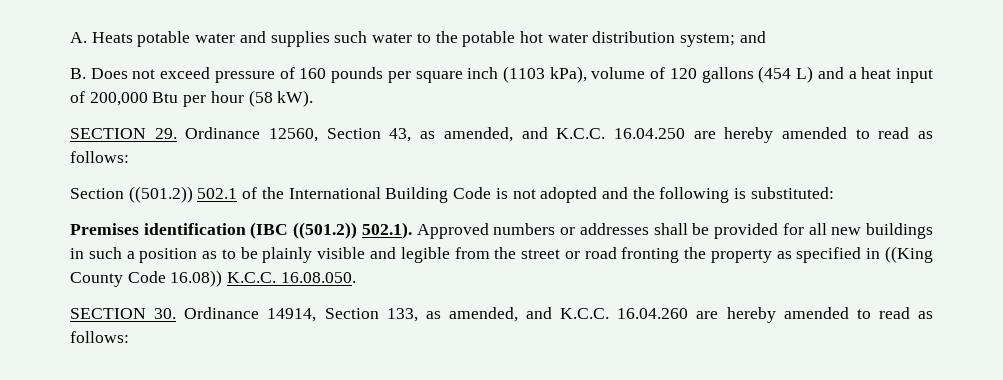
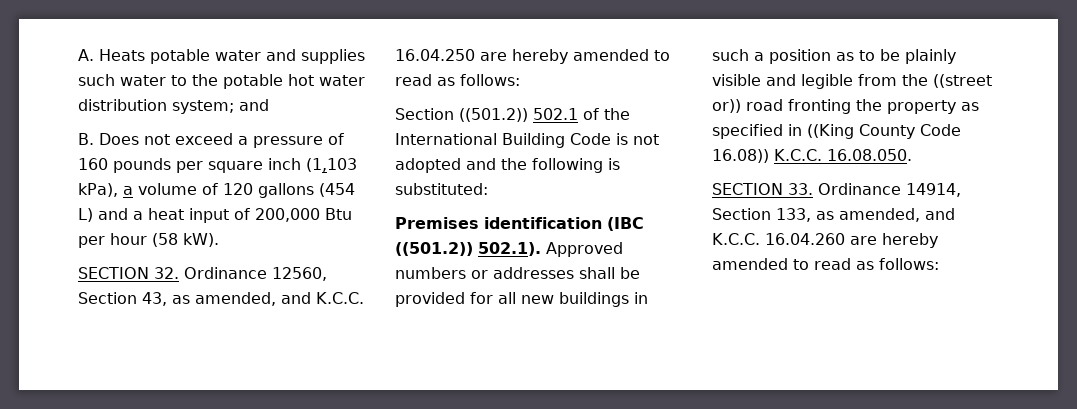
(211, 73) none -> [238,136,248,145] a
[503,66,587,83] (1103 kPa), -> [306,158,357,172] [78,183,133,197] (1,103 kPa), a
[154,128,177,139] 29. -> [154,267,179,279] 32.
[521,249,580,259] street or -> [933,74,992,88] [712,99,741,113] ((street or))
[154,308,177,319] 30. -> [788,183,813,195] 33.

